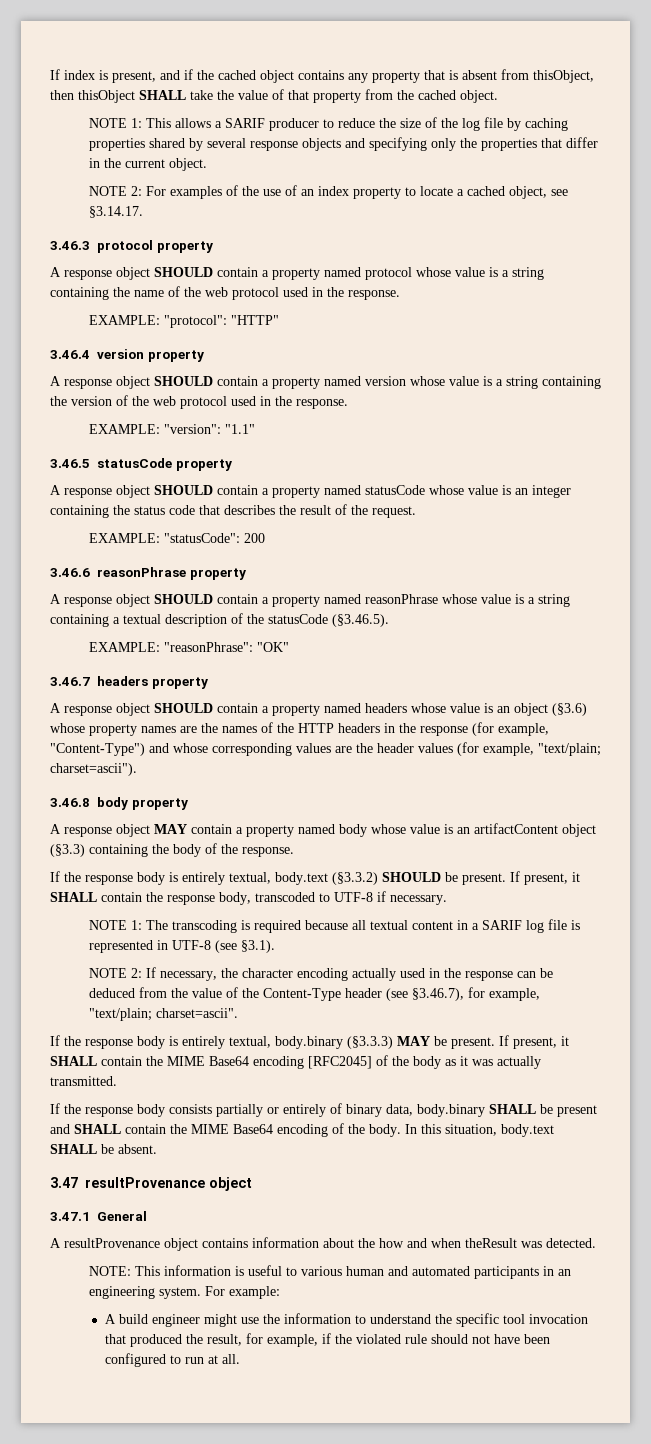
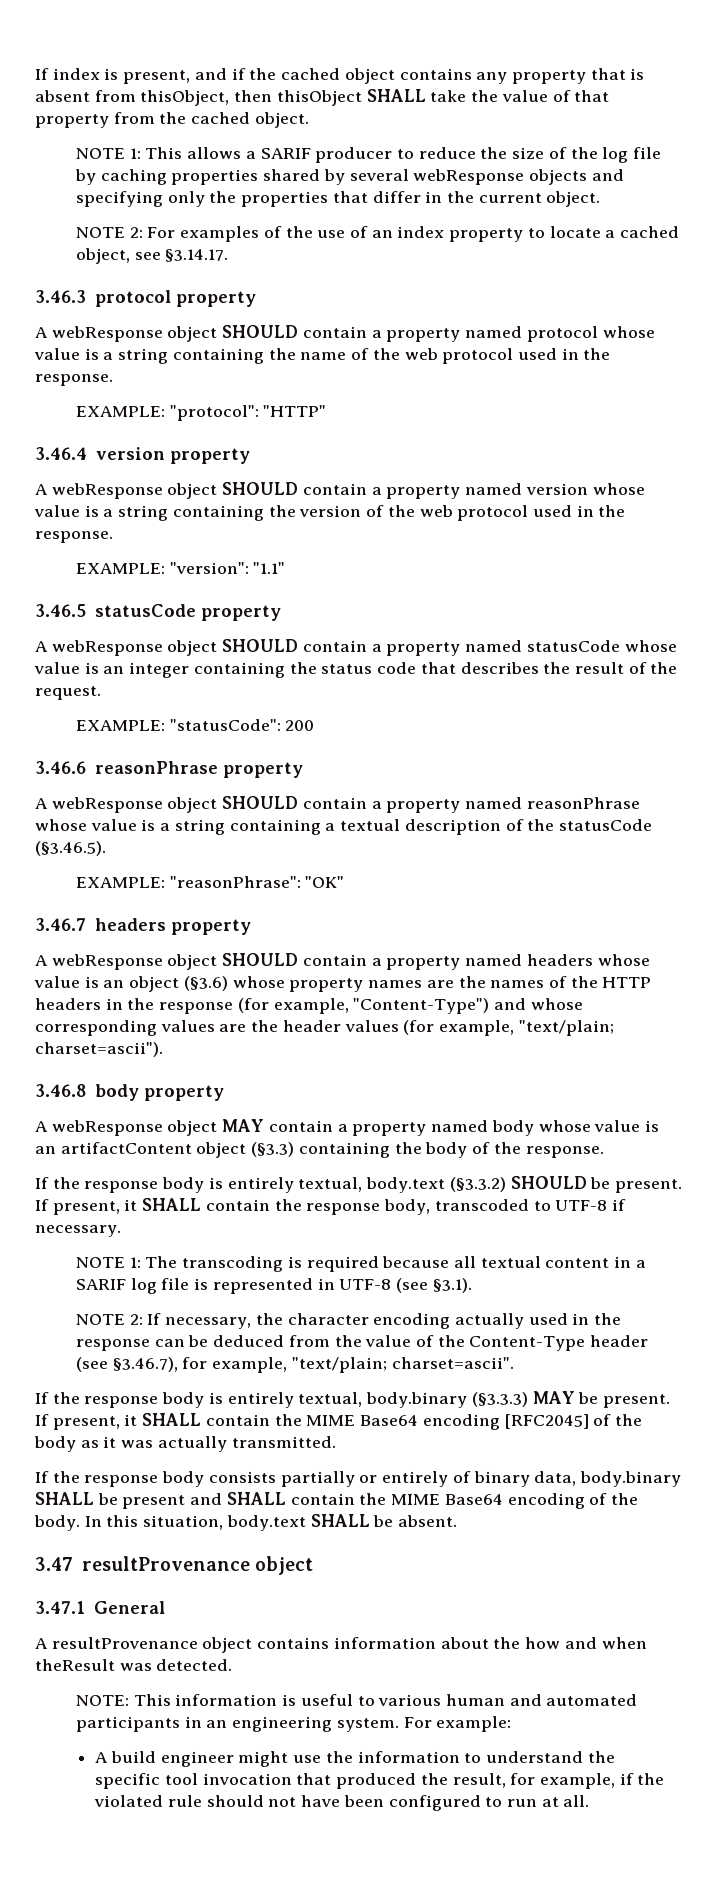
[250,141,299,151] response -> [413,169,525,185] webResponse
[64,270,112,280] response -> [51,326,163,342] webResponse
[64,379,112,389] response -> [51,483,163,499] webResponse
[64,488,112,498] response -> [51,640,163,656] webResponse
[64,597,112,607] response -> [51,797,163,813] webResponse
[64,706,112,716] response -> [51,954,163,970] webResponse
[64,827,112,837] response -> [51,1120,163,1136] webResponse

